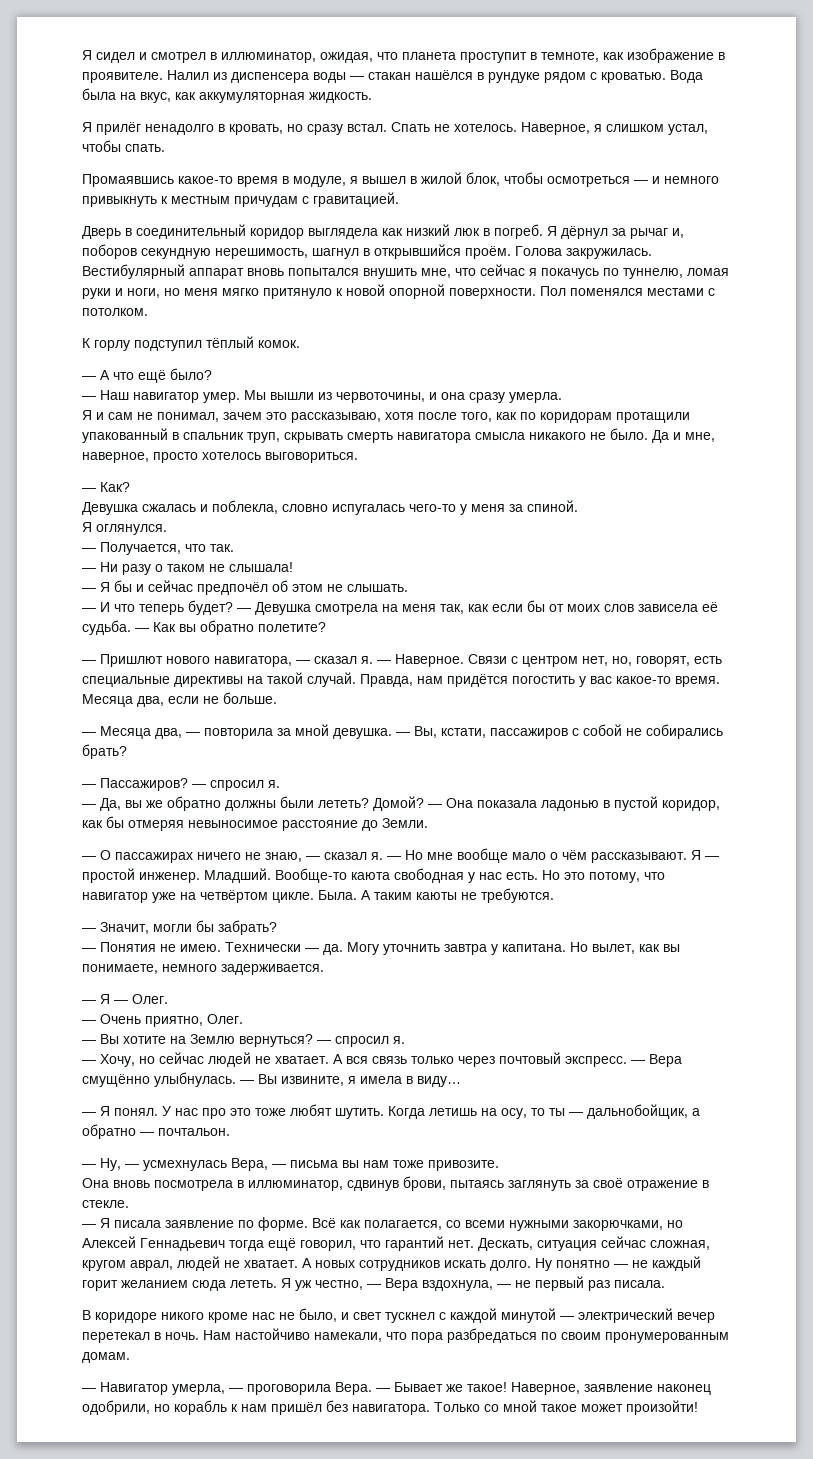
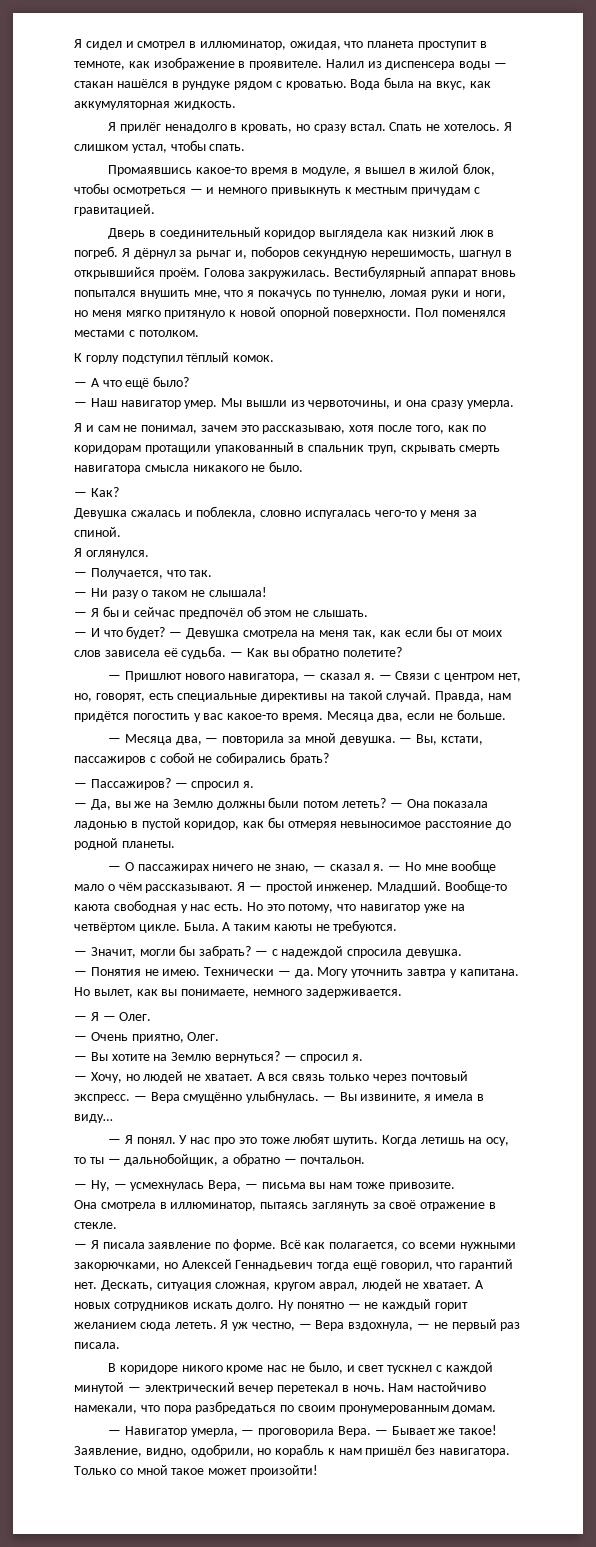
[521,122,602,135] Наверное, я -> [503,122,512,131] Я
[480,264,525,276] сейчас -> (244, 293) none
[652,430,715,443] [82,452,358,463] Да и мне, наверное, просто хотелось выговориться. -> (304, 466) none
[139,604,184,615] теперь -> (123, 633) none
[395,654,464,667] Наверное. -> (392, 677) none
[167,796,424,811] обратно должны были лететь? Домой? -> [155,797,387,810] на Землю должны были потом лететь?
[382,818,428,828] Земли. -> [74,838,175,850] родной планеты.
(277, 927) none -> [254,946,463,958] — с надеждой спросила девушка.
[159,1052,204,1064] сейчас -> (140, 1077) none
[113,1176,446,1191] вновь посмотрела в иллюминатор, сдвинув брови, -> [100,1202,257,1211] смотрела в иллюминатор,
[601,1236,646,1248] сейчас -> (212, 1286) none
[511,1382,711,1395] Наверное, заявление наконец -> [74,1446,187,1457] Заявление, видно,

